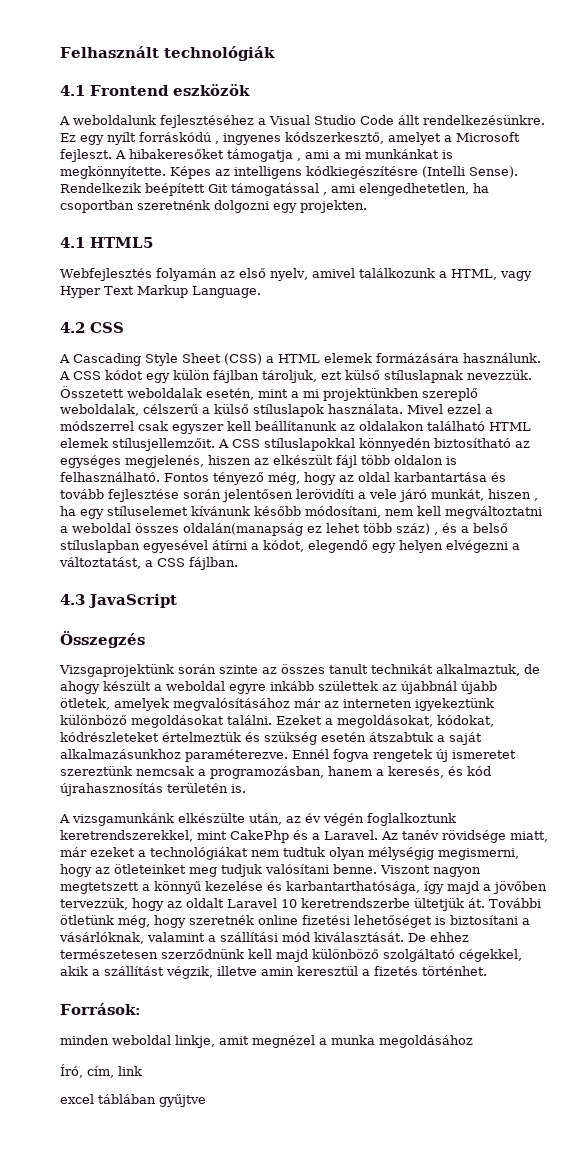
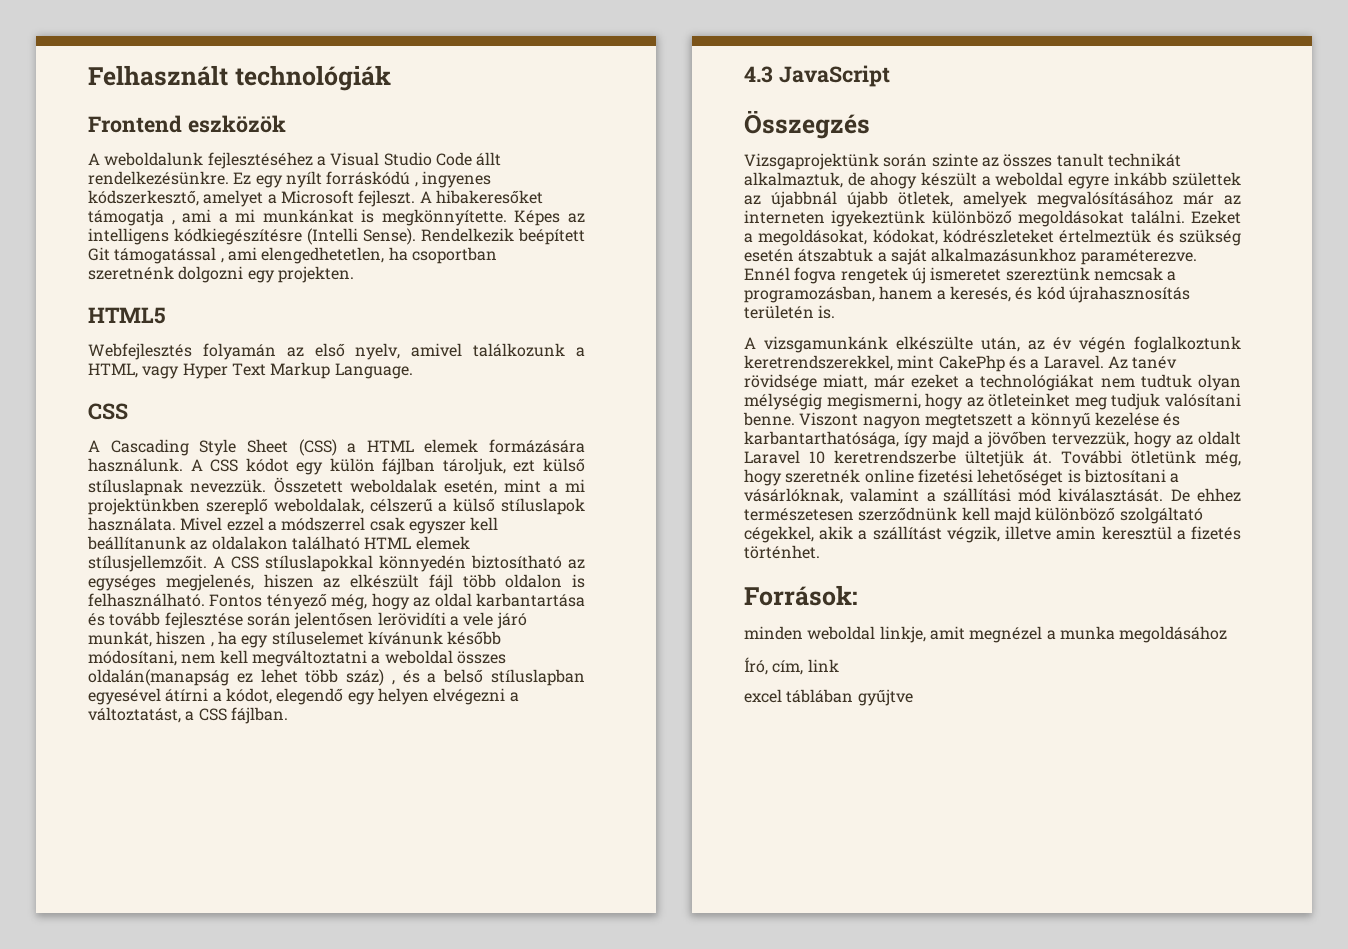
[60,85,85,96] 4.1 -> (391, 78) none
[60,237,85,248] 4.1 -> (354, 274) none
[60,322,85,333] 4.2 -> (413, 371) none

